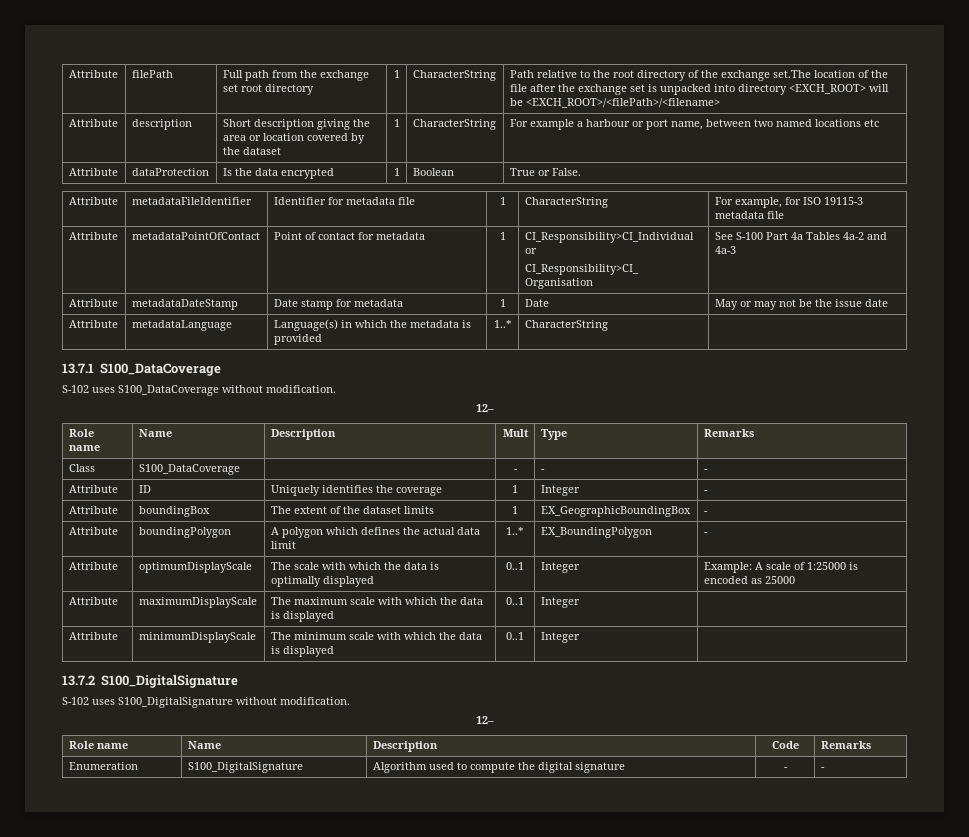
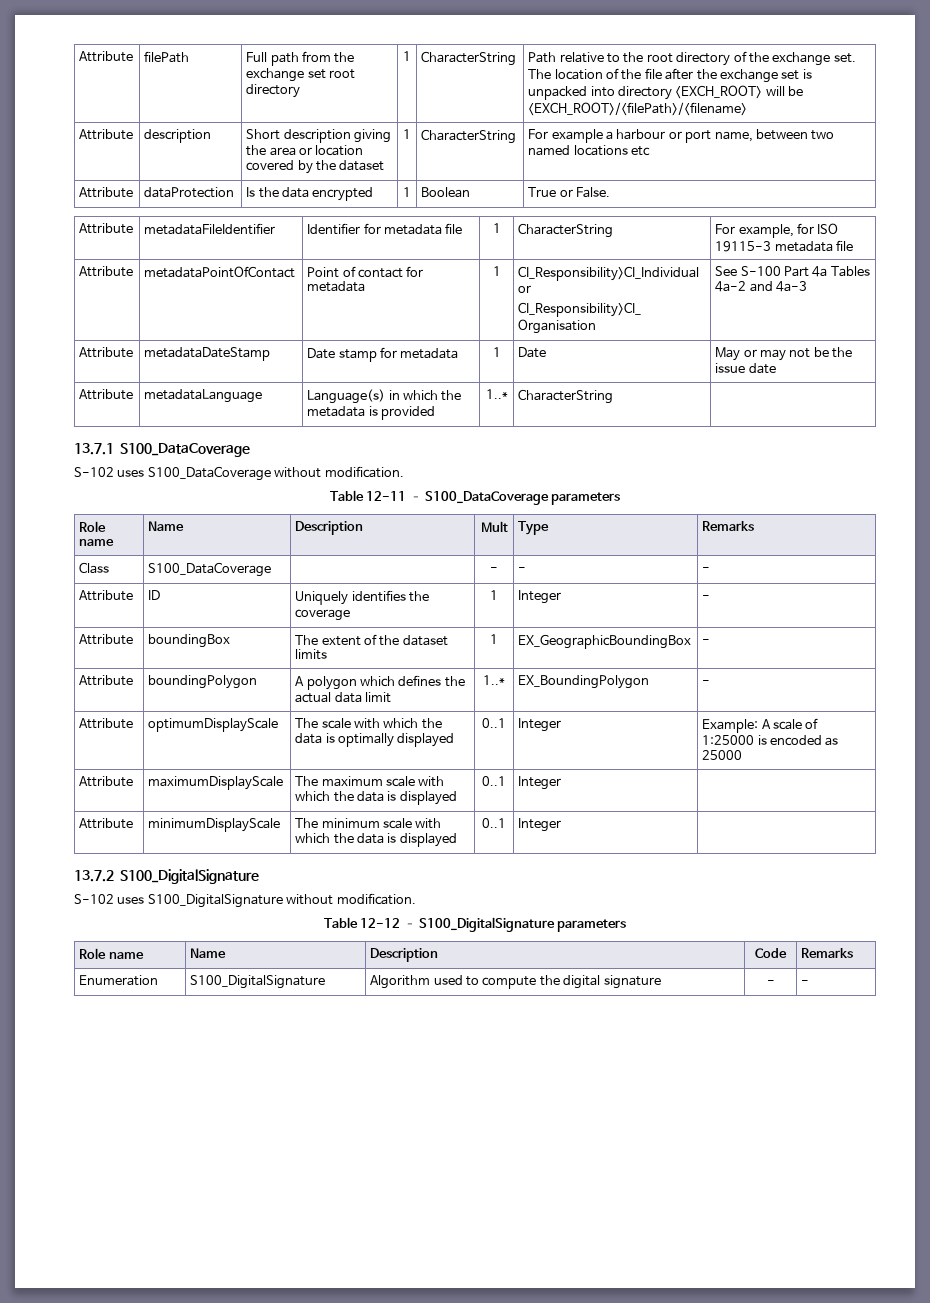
[772,70,811,78] set.The -> [833,53,856,63] [528,69,552,79] set. The
[475,404,494,412] 12– -> [329,490,621,505] Table 12-11 – S100_DataCoverage parameters
[475,716,494,724] 12– -> [323,917,627,932] Table 12-12 – S100_DigitalSignature parameters

